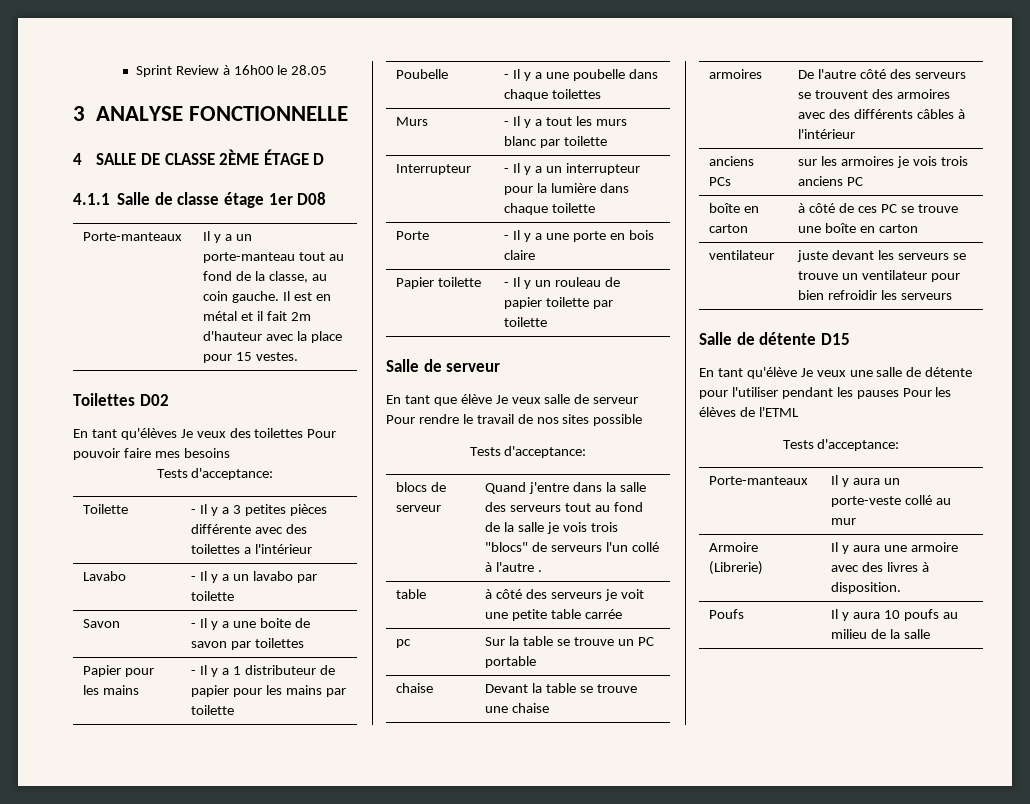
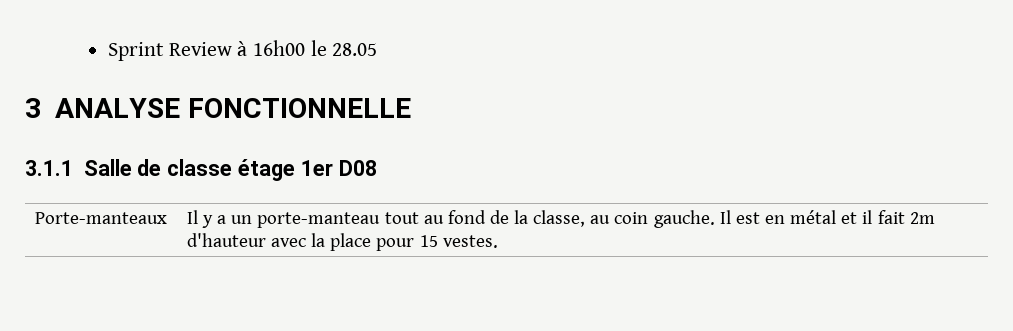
[73,149,325,165] [73,193,110,205] 4 SALLE DE CLASSE 2ÈME ÉTAGE D // 4.1.1 -> [25,160,73,176] 3.1.1
[73,393,169,406] [73,428,337,440] [73,448,230,460] [156,468,274,480] [83,504,129,514] [191,504,327,516] [191,524,307,534] [191,544,312,554] [83,571,127,581] [191,571,317,583] [191,591,235,601] [83,619,121,628] [191,618,310,630] [191,638,304,650] [83,665,155,677] [83,685,140,695] [191,665,335,677] [191,685,346,697] [191,705,235,715] [396,69,449,79] [504,69,658,81] [504,89,602,101] [396,117,429,126] [504,116,627,128] [504,136,607,148] [396,164,472,175] [504,163,640,175] [504,183,629,195] [504,203,596,215] [396,231,430,240] [504,230,654,242] [504,250,536,260] [396,277,482,289] [504,277,620,289] [504,297,613,309] [504,317,548,327] [386,359,501,372] [386,394,639,406] [386,414,643,426] [469,446,587,458] [396,482,447,492] [396,505,442,512] [485,482,646,494] [485,502,643,512] [485,522,618,534] [485,542,659,552] [485,562,542,572] [396,589,427,599] [485,589,644,601] [485,609,622,621] [396,639,412,648] [485,636,654,646] [485,656,537,668] [396,683,434,693] [485,683,637,693] [485,703,550,713] [709,69,763,79] [798,69,966,79] [798,89,950,99] [798,109,965,119] [798,129,856,139] [709,156,755,166] [709,177,732,186] [798,156,968,168] [798,176,864,186] [709,203,760,213] [709,224,749,233] [798,203,958,213] [798,223,918,233] [709,250,775,260] [797,250,966,262] [798,270,960,282] [798,290,952,300] [699,332,850,345] [699,367,973,379] [699,387,952,399] [699,407,799,417] [782,439,900,451] [709,476,809,485] [831,475,900,487] [831,495,951,507] [831,518,857,525] [709,542,759,552] [709,561,764,575] [831,542,958,554] [831,562,929,572] [831,582,902,594] [709,609,745,619] [831,609,958,621] [831,629,930,639] // Toilettes D02 // En tant qu'élèves Je veux des toilettes Pour pouvoir faire mes besoins // Tests d'acceptance: // Toilette | - Il y a 3 petites pièces différente avec des toilettes a l'intérieur // Lavabo | - Il y a un lavabo par toilette // Savon | - Il y a une boite de savon par toilettes // Papier pour les mains | - Il y a 1 distributeur de papier pour les mains par toilette // Poubelle | - Il y a une poubelle dans chaque toilettes // Murs | - Il y a tout les murs blanc par toilette // Interrupteur | - Il y a un interrupteur pour la lumière dans chaque toilette // Porte | - Il y a une porte en bois claire // Papier toilette | - Il y un rouleau de papier toilette par toilette // Salle de serveur // En tant que élève Je veux salle de serveur Pour rendre le travail de nos sites possible // Tests d'acceptance: // blocs de serveur | Quand j'entre dans la salle des serveurs tout au fond de la salle je vois trois "blocs" de serveurs l'un collé à l'autre . // table | à côté des serveurs je voit une petite table carrée // pc | Sur la table se trouve un PC portable // chaise | Devant la table se trouve une chaise // armoires | De l'autre côté des serveurs se trouvent des armoires avec des différents câbles à l'intérieur // anciens PCs | sur les armoires je vois trois anciens PC // boîte en carton | à côté de ces PC se trouve une boîte en carton // ventilateur | juste devant les serveurs se trouve un ventilateur pour bien refroidir les serveurs // Salle de détente D15 // En tant qu'élève Je veux une salle de détente pour l'utiliser pendant les pauses Pour les élèves de l'ETML // Tests d'acceptance: // Porte-manteaux | Il y aura un porte-veste collé au mur // Armoire (Librerie) | Il y aura une armoire avec des livres à disposition. // Poufs | Il y aura 10 poufs au milieu de la salle -> (498, 241) none

